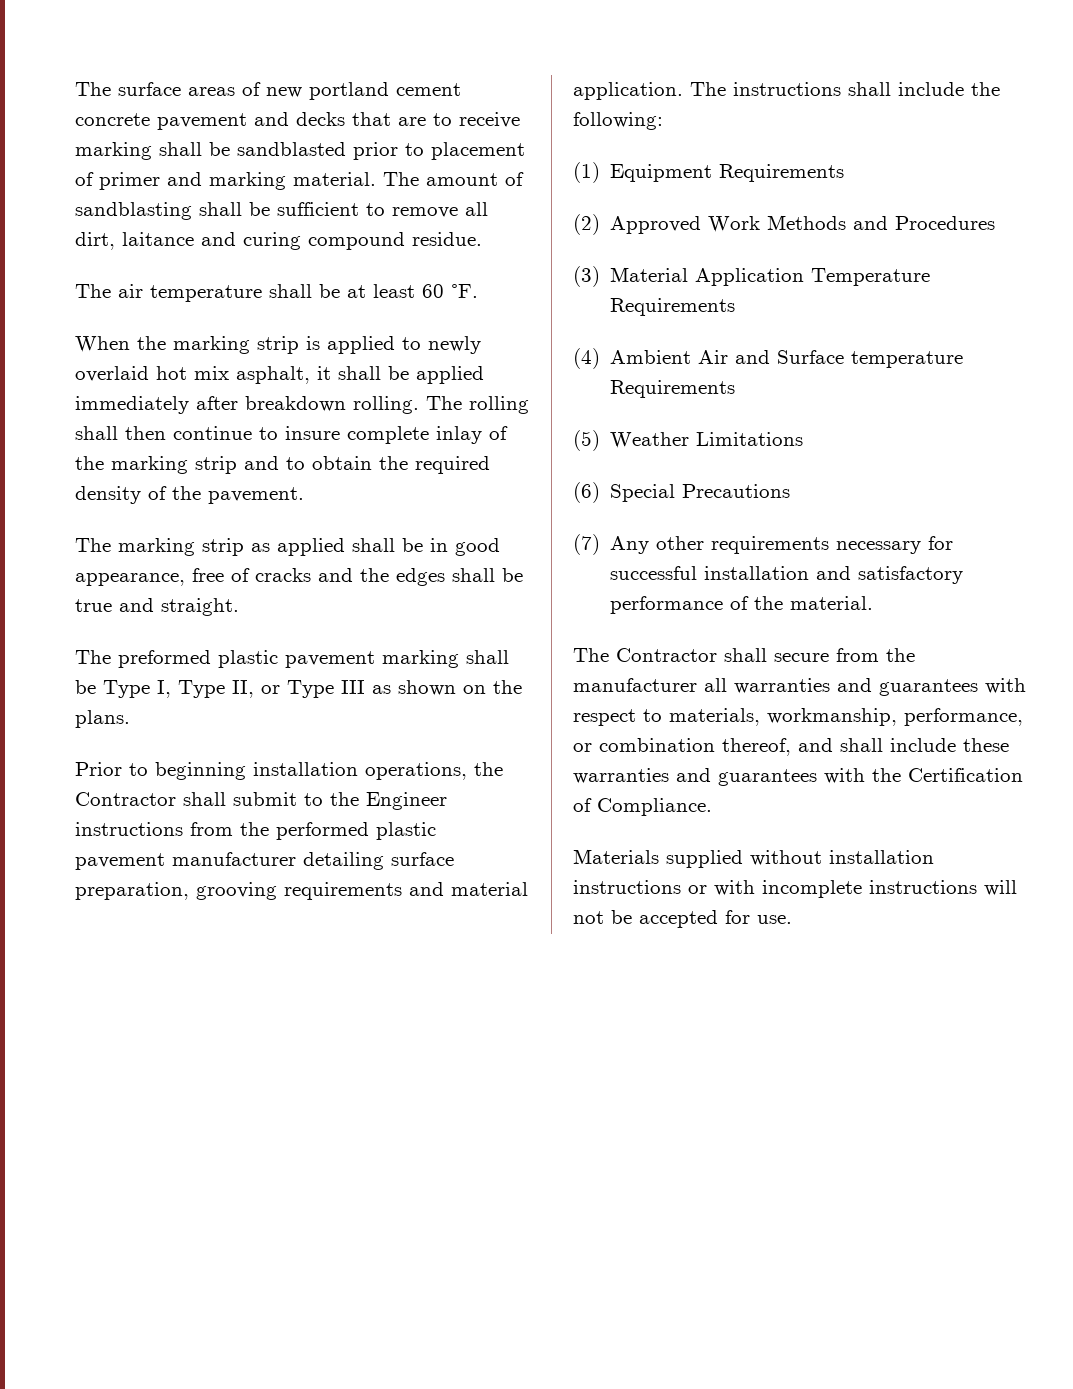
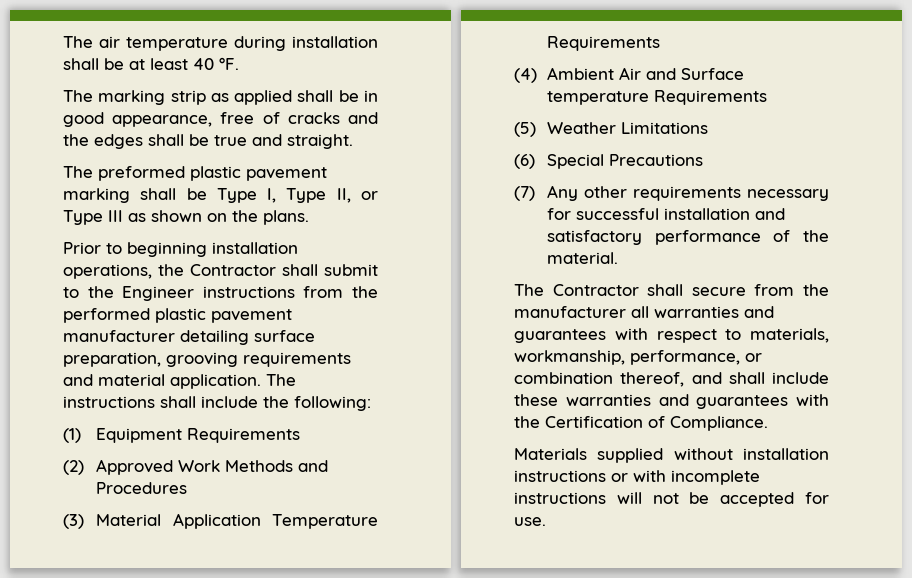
[75,82,461,100] [75,112,520,130] [75,142,525,160] [75,172,524,190] [75,202,488,220] [75,232,482,250] [75,284,262,302] The surface areas of new portland cement concrete pavement and decks that are to receive marking shall be sandblasted prior to placement of primer and marking material. The amount of sandblasting shall be sufficient to remove all dirt, laitance and curing compound residue. // The air temperature -> [63,36,378,51] The air temperature during installation
[422,284,444,298] 60 -> [193,58,214,70] 40
[75,336,481,354] [75,366,484,384] [75,396,529,414] [75,426,508,444] [75,456,490,474] [75,486,304,504] // When the marking strip is applied to newly overlaid hot mix asphalt, it shall be applied immediately after breakdown rolling. The rolling shall then continue to insure complete inlay of the marking strip and to obtain the required density of the pavement. -> (239, 63) none

